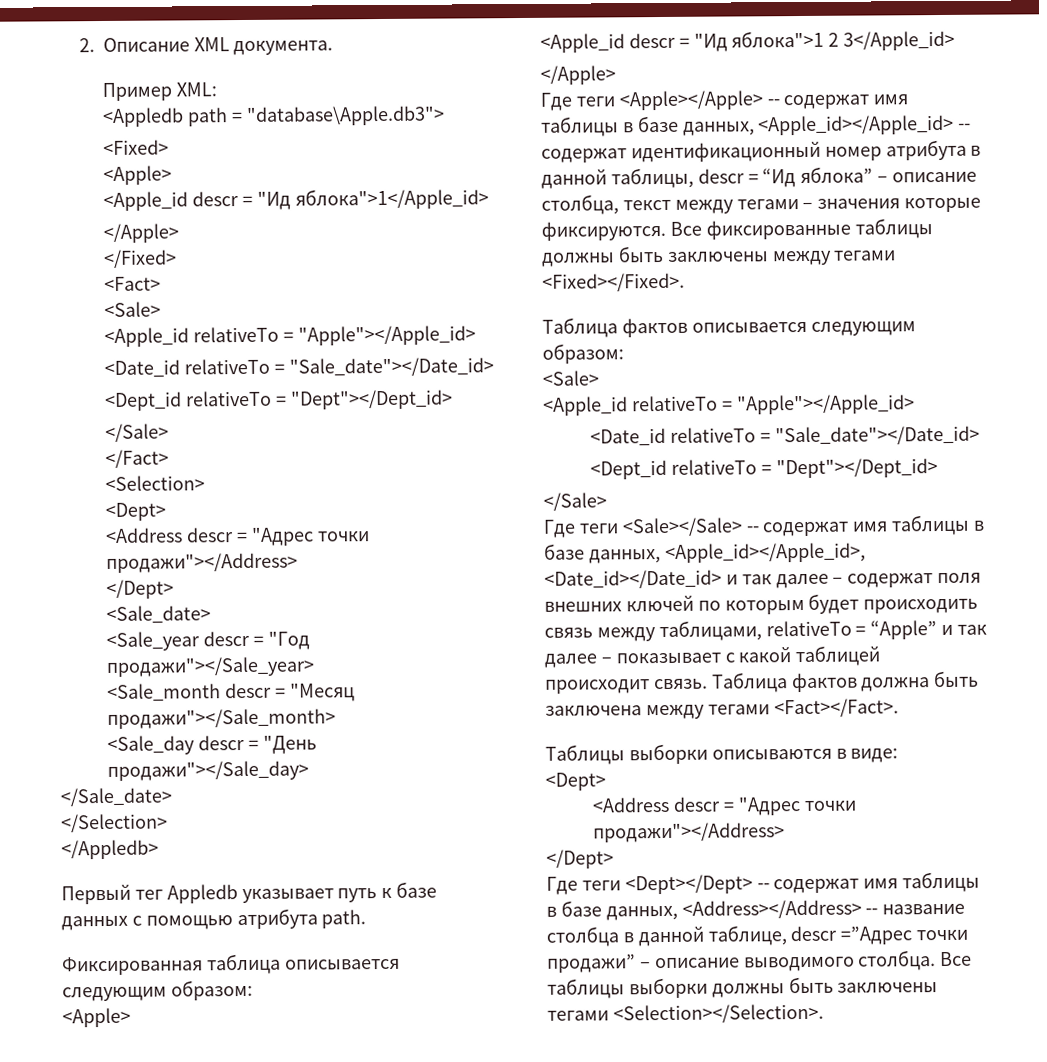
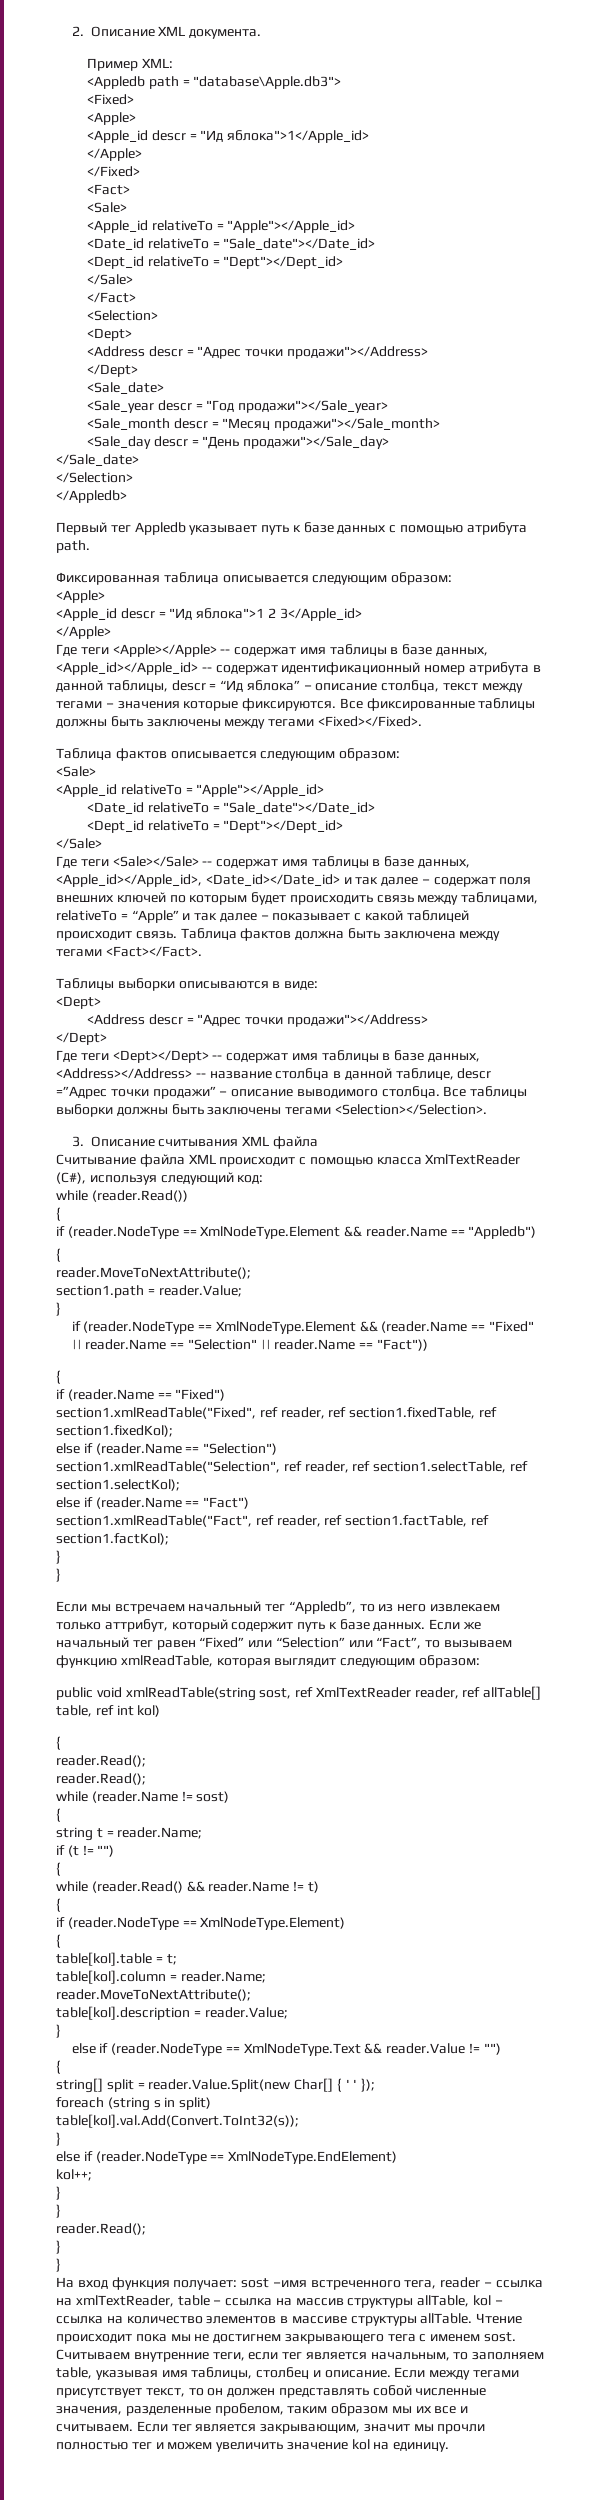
(824, 1013) none -> [71,1136,318,1149] [56,1154,521,1167] [56,1172,264,1185] [56,1190,188,1202] [56,1207,61,1221] [56,1226,537,1239] [56,1248,61,1262] [56,1267,251,1279] [56,1285,242,1298] [56,1302,61,1316] [71,1321,535,1334] [71,1339,429,1351] [56,1370,61,1384] [56,1389,226,1401] [56,1407,497,1419] [56,1425,173,1437] [56,1443,278,1455] [56,1461,528,1473] [56,1479,180,1491] [56,1497,250,1509] [56,1515,489,1527] [56,1533,169,1545] [56,1550,61,1564] [56,1568,61,1582] [56,1601,501,1614] [56,1619,482,1632] [56,1637,513,1650] [56,1655,480,1668] [56,1686,542,1701] [56,1705,161,1717] [56,1736,61,1750] [56,1755,146,1767] [56,1773,146,1785] [56,1791,230,1803] [56,1808,61,1822] [56,1827,203,1841] [56,1845,115,1857] [56,1862,61,1876] [56,1881,319,1893] [56,1898,61,1912] [56,1917,346,1930] [56,1934,61,1948] [56,1952,177,1966] [56,1970,266,1984] [56,1989,251,2001] [56,2006,288,2020] [56,2024,61,2038] [71,2043,501,2056] [56,2060,61,2074] [56,2078,376,2093] [56,2097,212,2111] [56,2114,299,2128] [56,2132,61,2146] [56,2151,398,2164] [56,2169,92,2181] [56,2186,61,2200] [56,2204,61,2218] [56,2223,146,2235] [56,2240,61,2254] [56,2258,61,2272] [56,2277,543,2290] [56,2295,503,2308] [56,2313,523,2326] [56,2332,517,2344] [56,2349,545,2362] [56,2367,520,2380] [56,2385,487,2398] [56,2403,469,2416] [56,2421,486,2434] [56,2439,450,2452] // 3. Описание считывания XML файла // Считывание файла XML происходит с помощью класса XmlTextReader (C#), используя следующий код: // while (reader.Read()) // { // if (reader.NodeType == XmlNodeType.Element && reader.Name == "Appledb") // { // reader.MoveToNextAttribute(); // section1.path = reader.Value; // } // if (reader.NodeType == XmlNodeType.Element && (reader.Name == "Fixed" || reader.Name == "Selection" || reader.Name == "Fact")) // { // if (reader.Name == "Fixed") // section1.xmlReadTable("Fixed", ref reader, ref section1.fixedTable, ref section1.fixedKol); // else if (reader.Name == "Selection") // section1.xmlReadTable("Selection", ref reader, ref section1.selectTable, ref section1.selectKol); // else if (reader.Name == "Fact") // section1.xmlReadTable("Fact", ref reader, ref section1.factTable, ref section1.factKol); // } // } // Если мы встречаем начальный тег “Appledb”, то из него извлекаем только аттрибут, который содержит путь к базе данных. Если же начальный тег равен “Fixed” или “Selection” или “Fact”, то вызываем функцию xmlReadTable, которая выглядит следующим образом: // public void xmlReadTable(string sost, ref XmlTextReader reader, ref allTable[] table, ref int kol) // { // reader.Read(); // reader.Read(); // while (reader.Name != sost) // { // string t = reader.Name; // if (t != "") // { // while (reader.Read() && reader.Name != t) // { // if (reader.NodeType == XmlNodeType.Element) // { // table[kol].table = t; // table[kol].column = reader.Name; // reader.MoveToNextAttribute(); // table[kol].description = reader.Value; // } // else if (reader.NodeType == XmlNodeType.Text && reader.Value != "") // { // string[] split = reader.Value.Split(new Char[] { ' ' }); // foreach (string s in split) // table[kol].val.Add(Convert.ToInt32(s)); // } // else if (reader.NodeType == XmlNodeType.EndElement) // kol++; // } // } // reader.Read(); // } // } // На вход функция получает: sost –имя встреченного тега, reader – ссылка на xmlTextReader, table – ссылка на массив структуры allTable, kol – ссылка на количество элементов в массиве структуры allTable. Чтение происходит пока мы не достигнем закрывающего тега с именем sost. Считываем внутренние теги, если тег является начальным, то заполняем table, указывая имя таблицы, столбец и описание. Если между тегами присутствует текст, то он должен представлять собой численные значения, разделенные пробелом, таким образом мы их все и считываем. Если тег является закрывающим, значит мы прочли полностью тег и можем увеличить значение kol на единицу.

